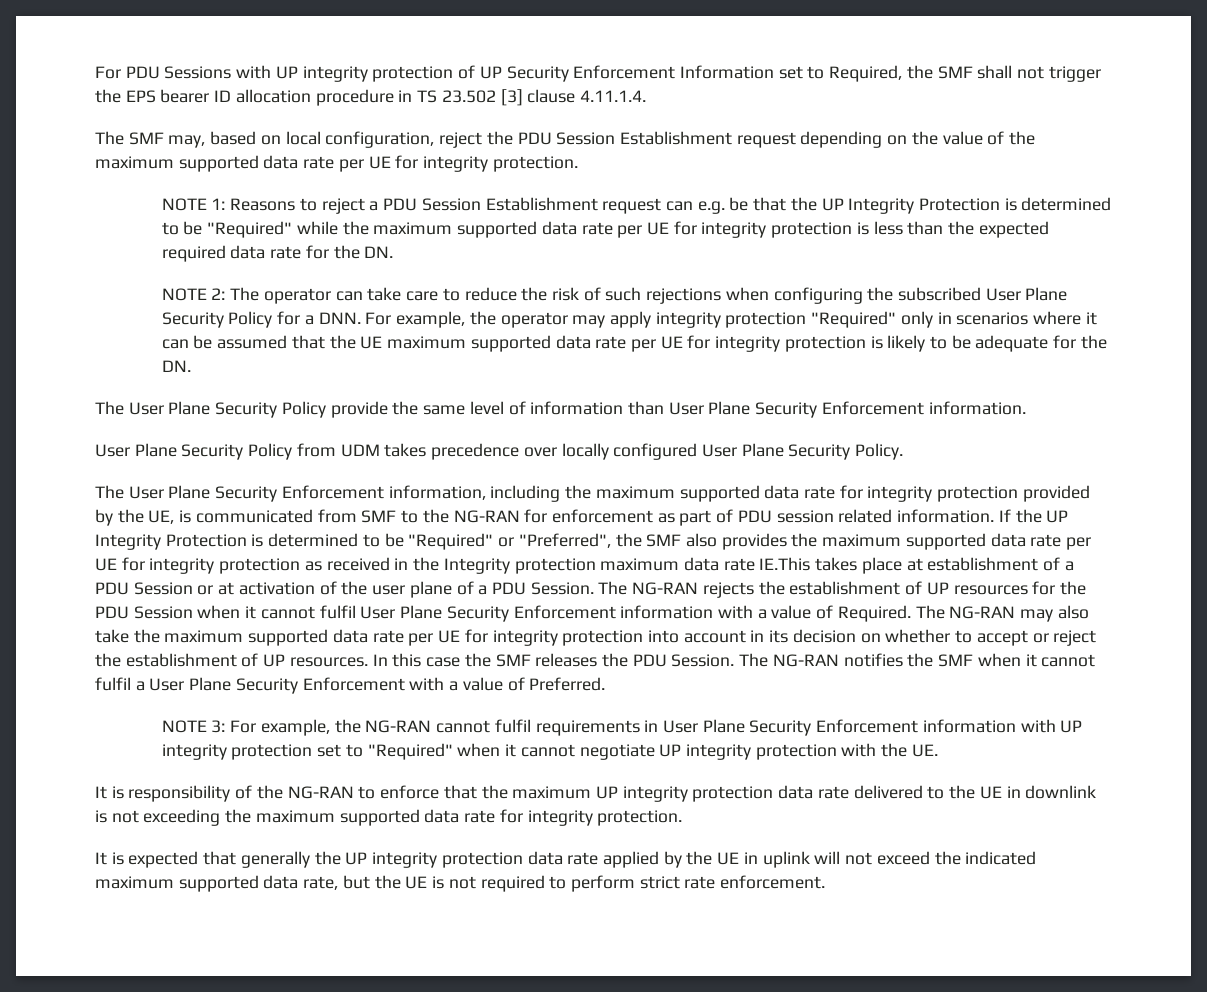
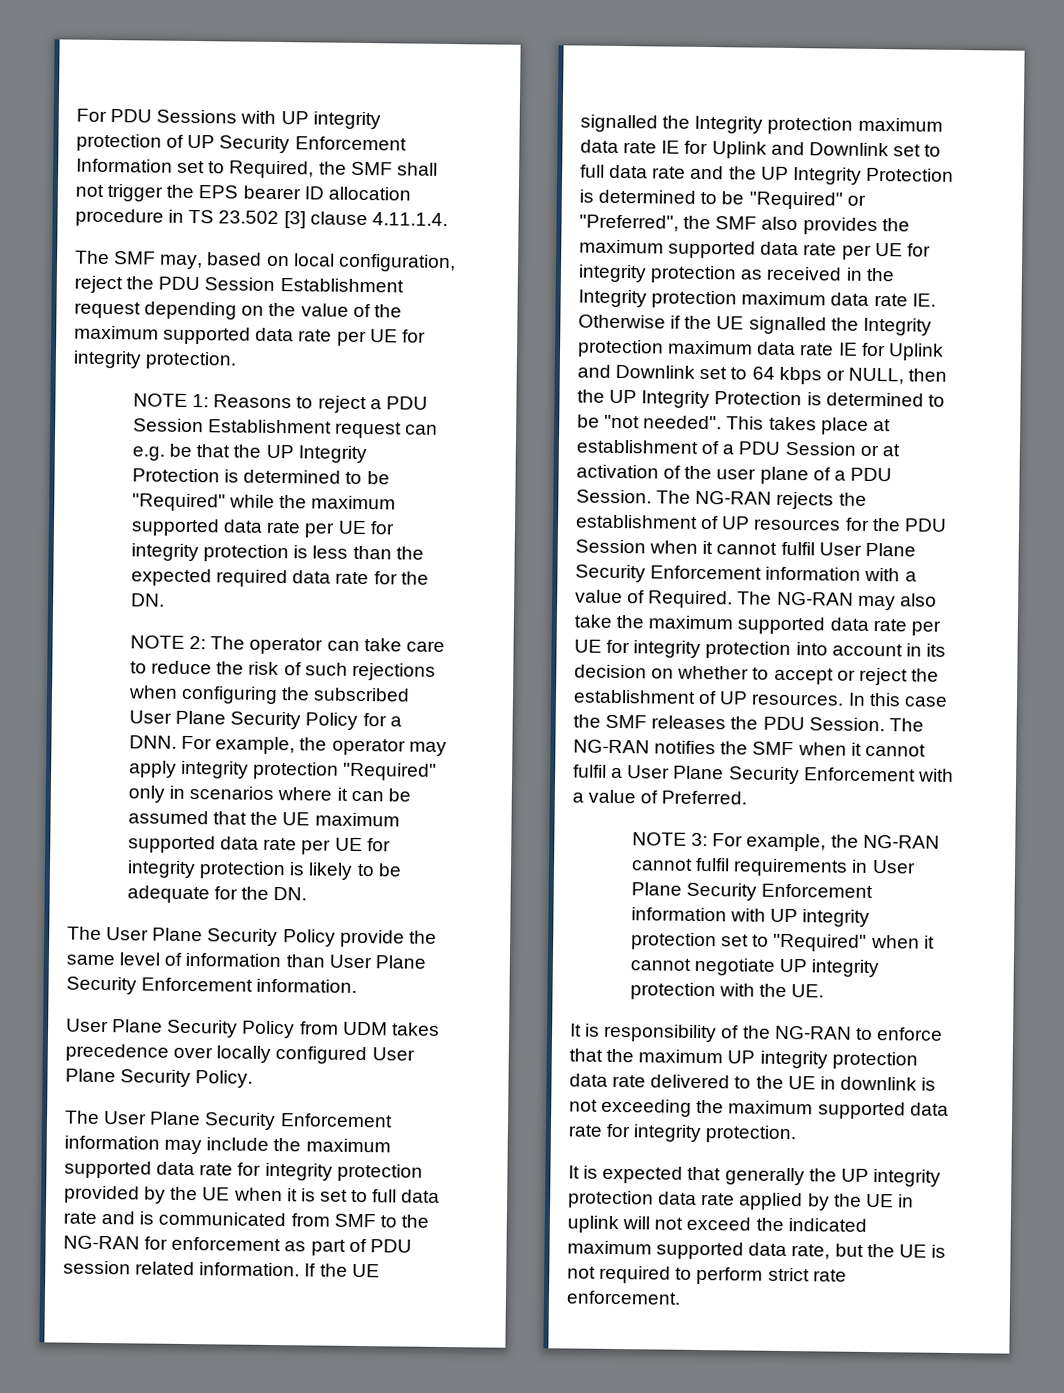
[388,485,561,502] information, including -> [64,1135,270,1155] information may include
[148,510,175,524] UE, -> [202,1187,441,1203] [63,1211,136,1225] UE when it is set to full data rate and
(1042, 516) none -> [351,1263,380,1278] [580,114,943,135] [580,139,942,159] [580,164,757,180] UE signalled the Integrity protection maximum data rate IE for Uplink and Downlink set to full data rate and the
[759,557,811,571] IE.This -> [911,293,936,307] [578,314,932,336] [577,339,944,361] [577,364,948,385] [577,389,945,409] [577,414,765,430] IE. Otherwise if the UE signalled the Integrity protection maximum data rate IE for Uplink and Downlink set to 64 kbps or NULL, then the UP Integrity Protection is determined to be "not needed". This

